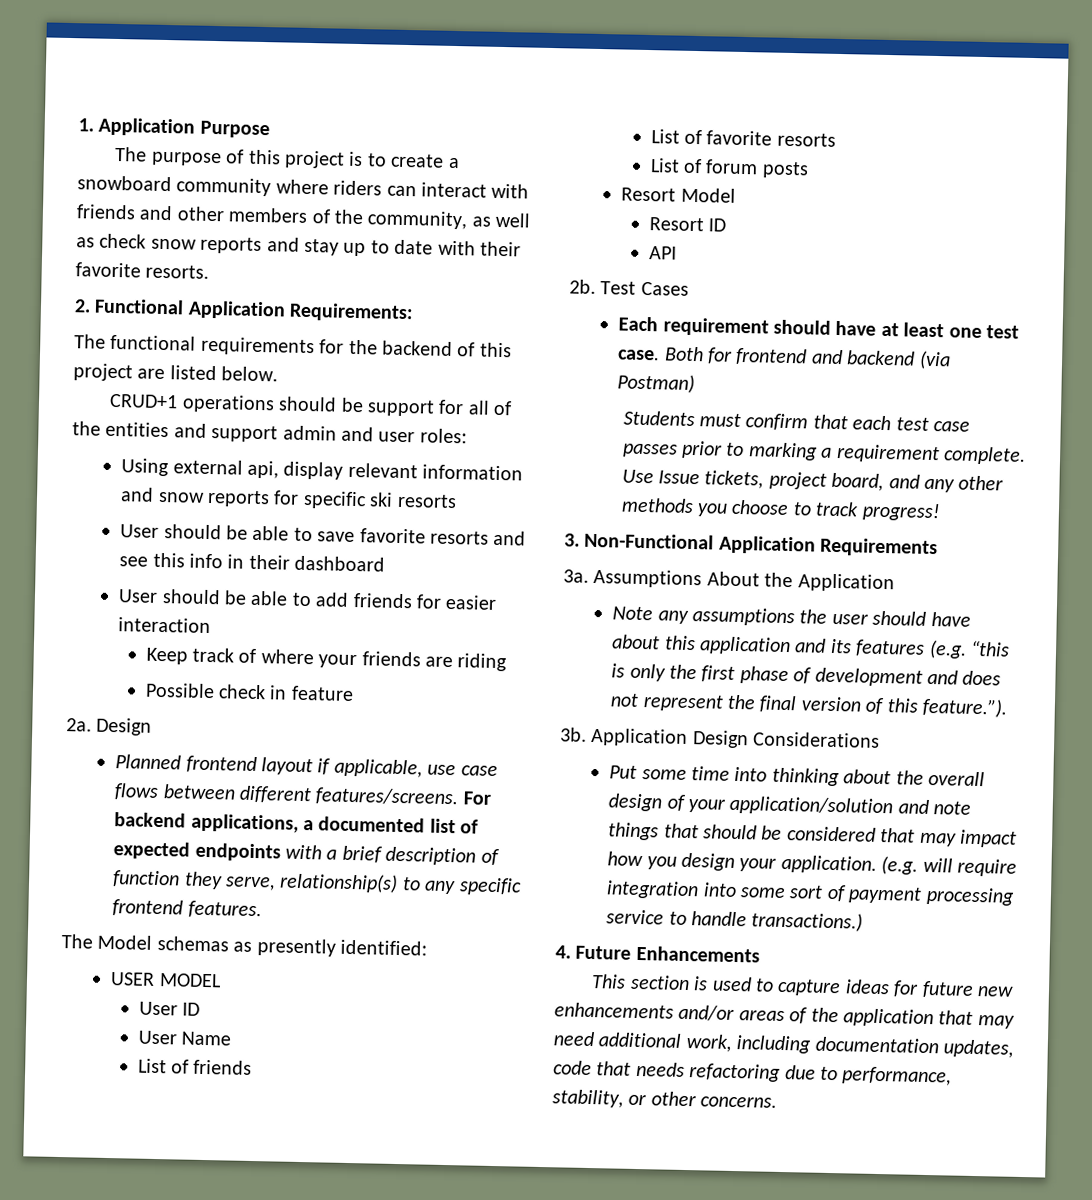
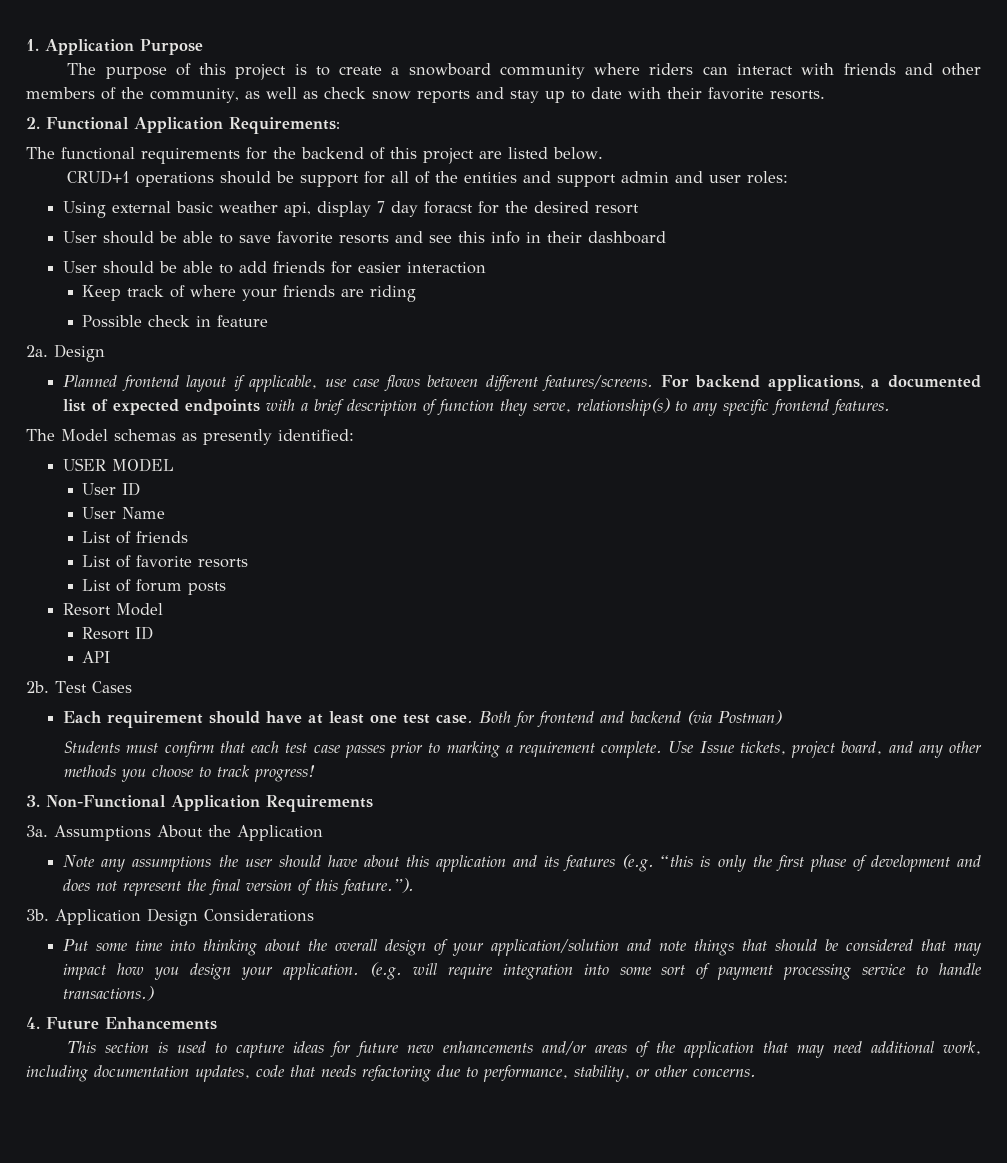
[247,460,524,481] [120,487,457,510] api, display relevant information and snow reports for specific ski resorts -> [176,201,640,217] basic weather api, display 7 day foracst for the desired resort

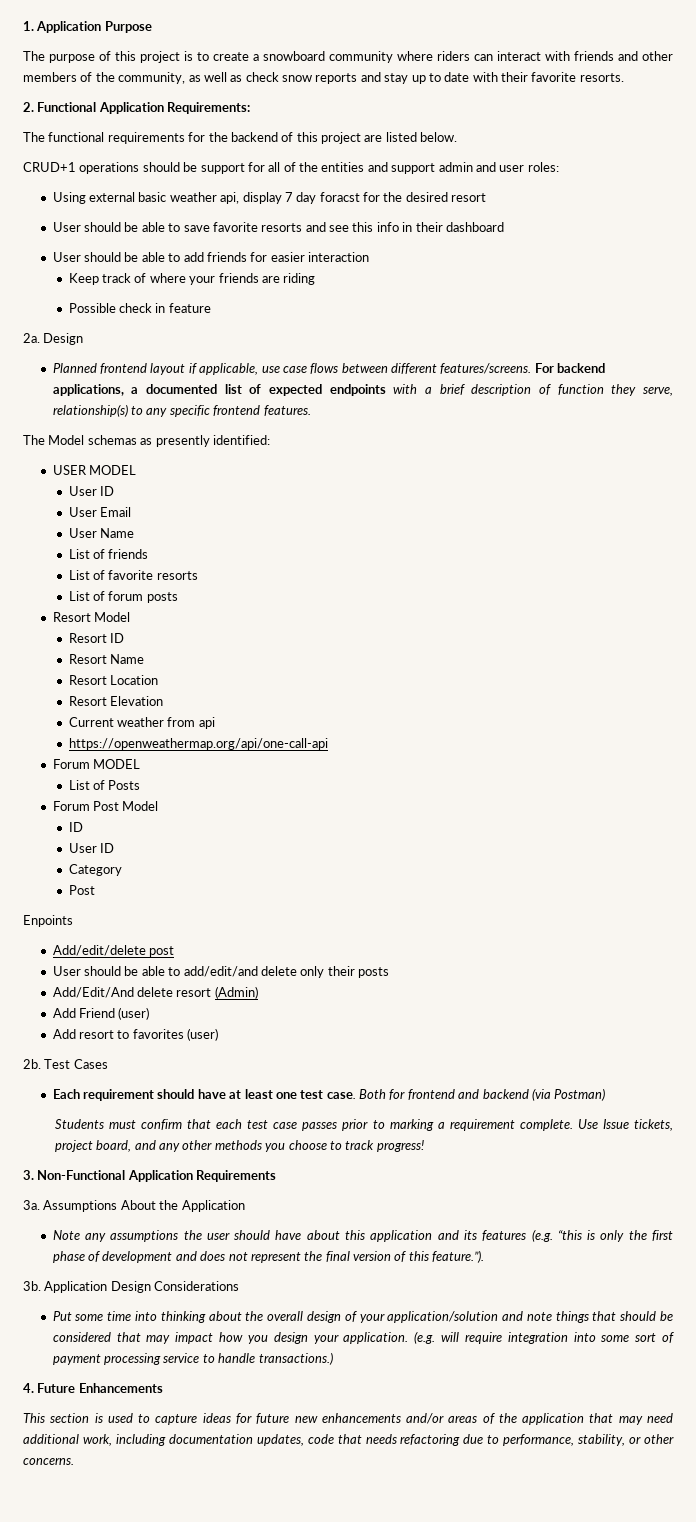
(141, 489) none -> [68,507,132,517] // User Email
[82,651,111,663] API -> [68,654,145,664] [68,675,159,685] [68,696,164,706] [68,717,215,729] [68,738,328,750] [52,759,141,769] [68,780,141,790] [52,801,159,811] [68,822,83,832] [68,843,115,853] [68,864,122,876] [68,885,95,895] [23,915,73,927] [52,945,175,957] [52,966,390,978] [52,986,258,999] [52,1007,150,1020] [52,1028,219,1041] Resort Name // Resort Location // Resort Elevation // Current weather from api // https://openweathermap.org/api/one-call-api // Forum MODEL // List of Posts // Forum Post Model // ID // User ID // Category // Post // Enpoints // Add/edit/delete post // User should be able to add/edit/and delete only their posts // Add/Edit/And delete resort (Admin) // Add Friend (user) // Add resort to favorites (user)

